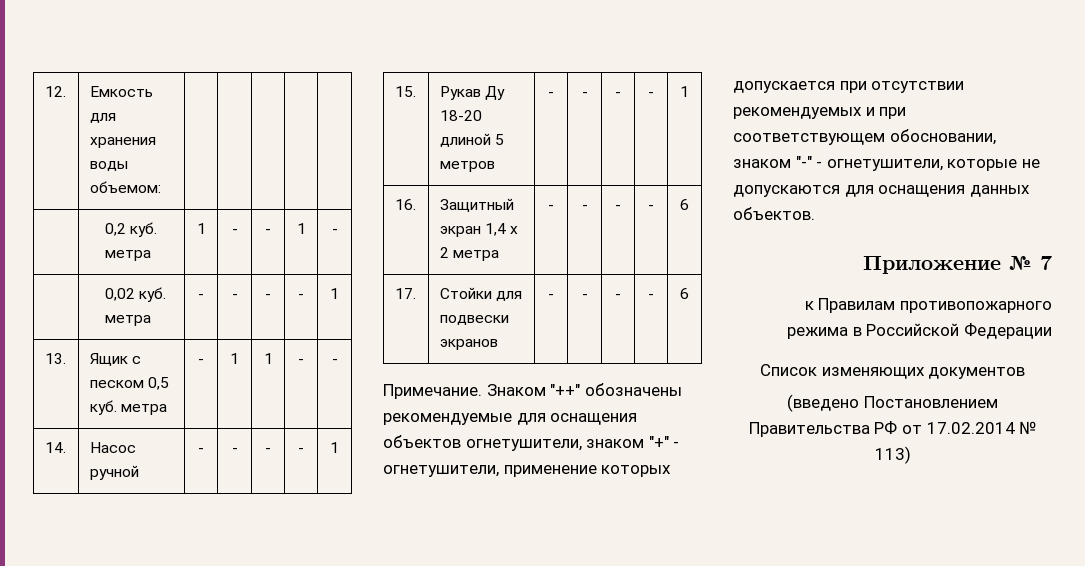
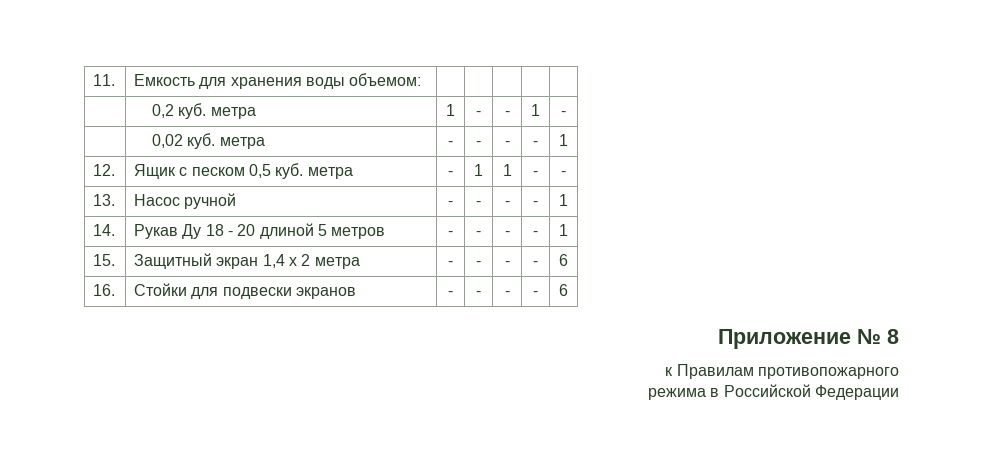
[44,86,66,97] 12. -> [93,74,116,86] 11.
[44,353,66,364] 13. -> [93,164,116,176] 12.
[44,442,66,453] 14. -> [93,194,116,206] 13.
[394,86,416,97] 15. -> [93,224,116,236] 14.
[439,110,482,121] 18-20 -> [205,224,256,236] 18 - 20
[394,199,416,210] 16. -> [93,254,116,266] 15.
[394,288,416,299] 17. -> [93,284,116,296] 16.
[383,383,682,399] [383,413,638,425] [383,435,680,451] [383,465,672,477] [733,81,965,93] [733,107,907,119] [733,129,996,145] [733,156,1040,171] [733,185,1030,197] [733,207,815,220] // Примечание. Знаком "++" обозначены рекомендуемые для оснащения объектов огнетушители, знаком "+" - огнетушители, применение которых допускается при отсутствии рекомендуемых и при соответствующем обосновании, знаком "-" - огнетушители, которые не допускаются для оснащения данных объектов. -> (568, 290) none
[1040,256,1052,270] 7 -> [887,329,899,344] 8
[759,364,1026,379] [787,394,998,412] [748,421,1037,437] [874,446,911,464] // Список изменяющих документов // (введено Постановлением Правительства РФ от 17.02.2014 № 113) -> (900, 392) none

